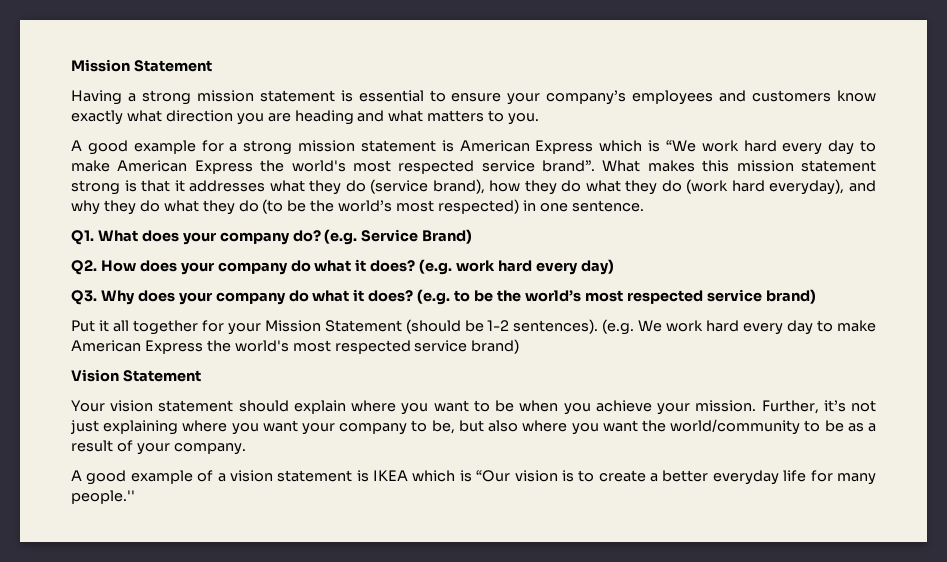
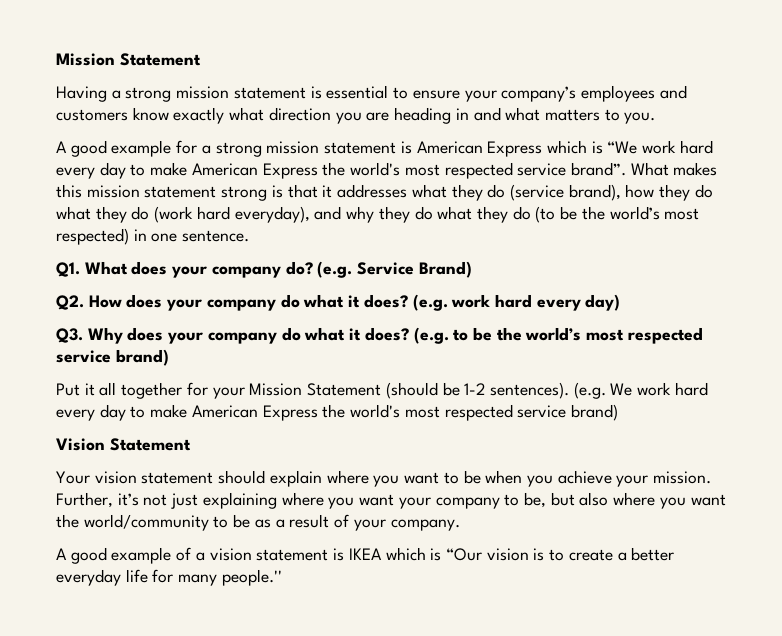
(354, 117) none -> [455,108,469,120] in

